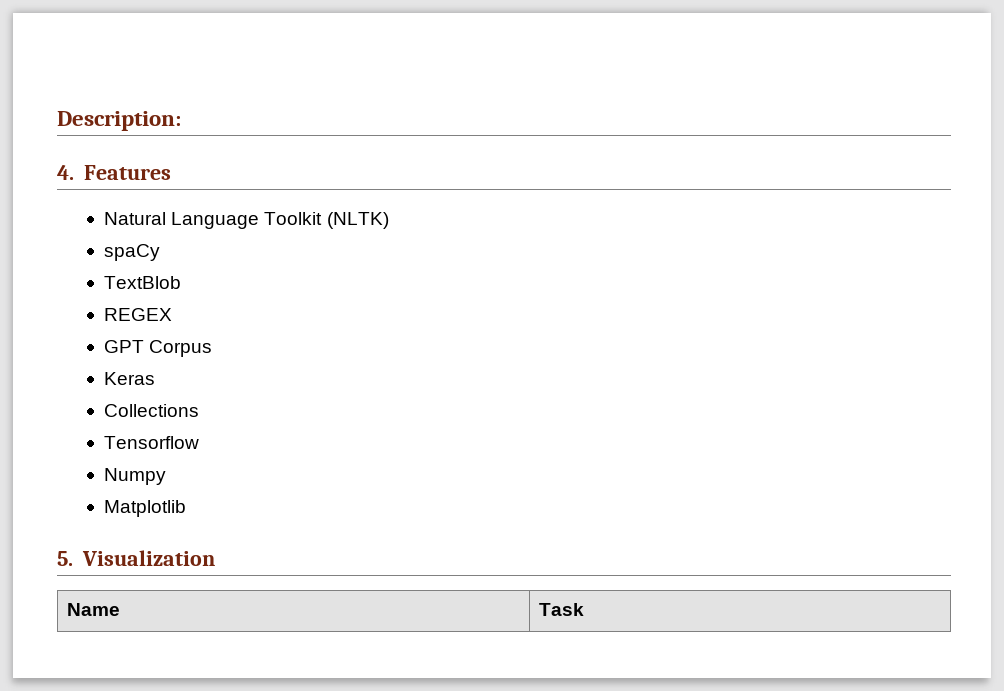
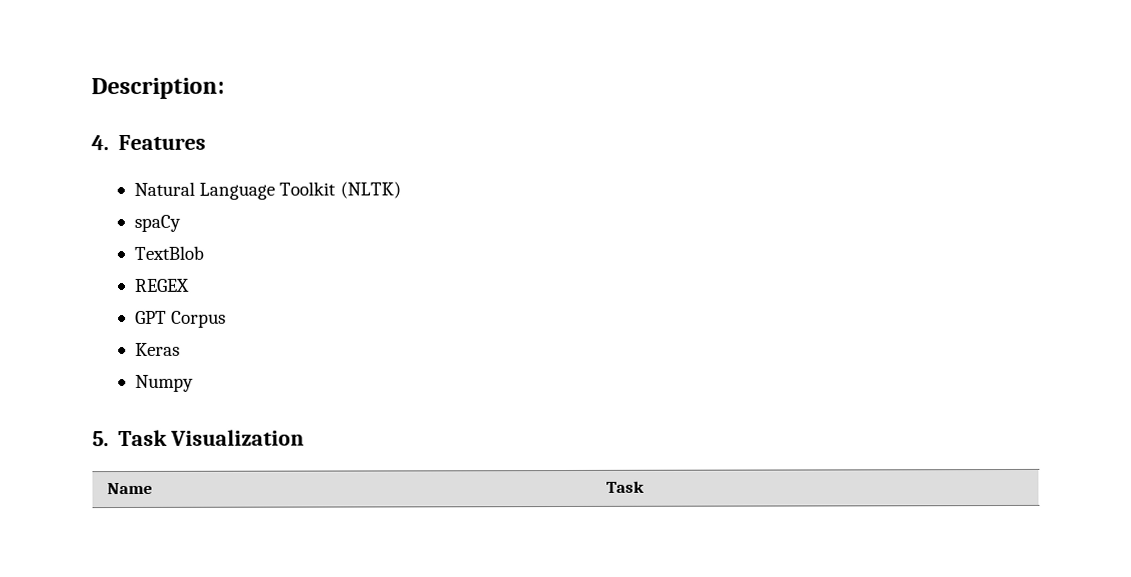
[104,404,200,417] [104,436,200,449] // Collections // Tensorflow -> (181, 349) none
[104,500,187,517] // Matplotlib -> (195, 383) none
(73, 558) none -> [117,429,168,447] Task

